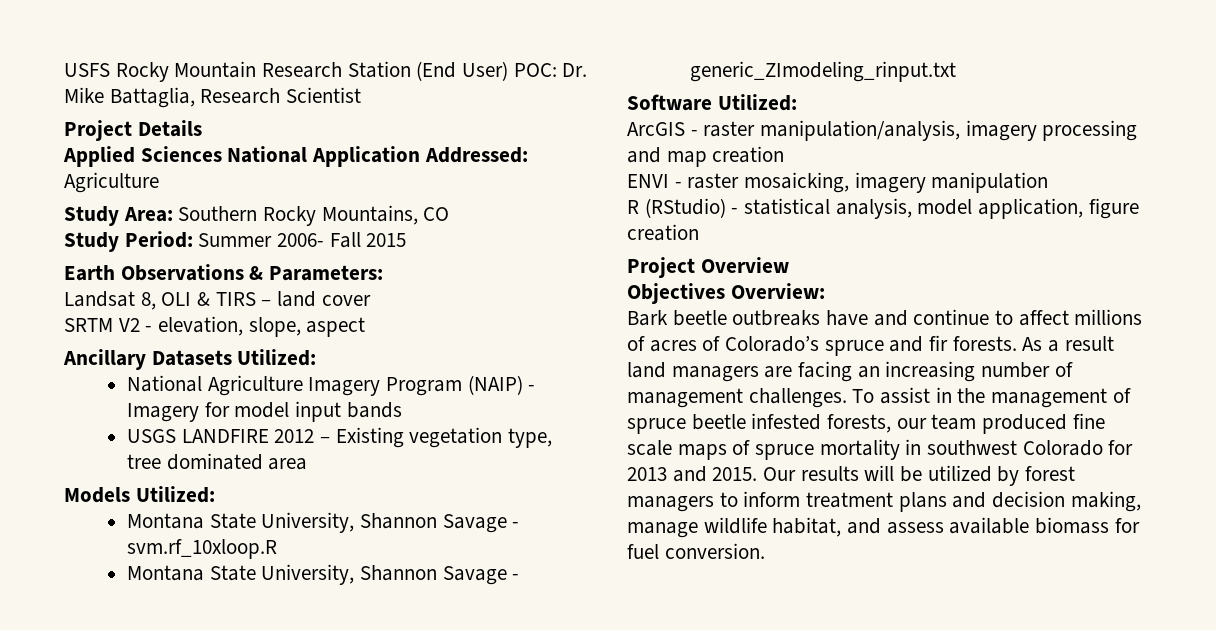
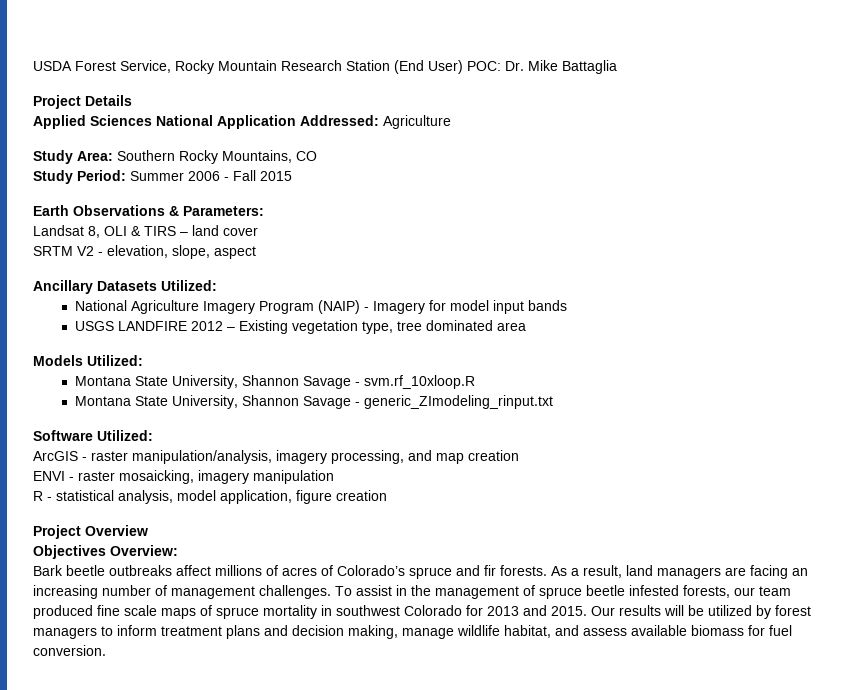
[64,63,110,77] USFS -> [33,60,171,73] USDA Forest Service,
[109,87,362,108] Battaglia, Research Scientist -> [562,60,617,74] Battaglia
[277,233,325,247] 2006- -> [188,171,229,181] 2006 -
[1042,120,1138,141] processing -> [331,450,404,464] processing,
[644,198,726,218] (RStudio) -> (43, 496) none
[826,309,1014,326] have and continue to -> (172, 570) none
[1064,336,1114,351] result -> [583,565,622,578] result,

